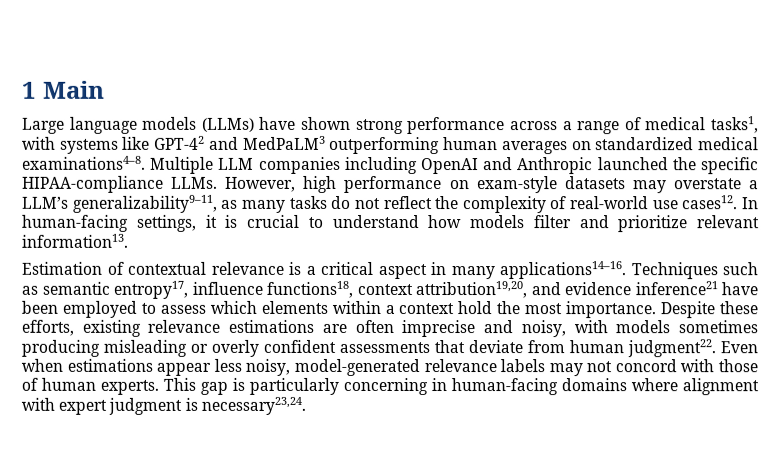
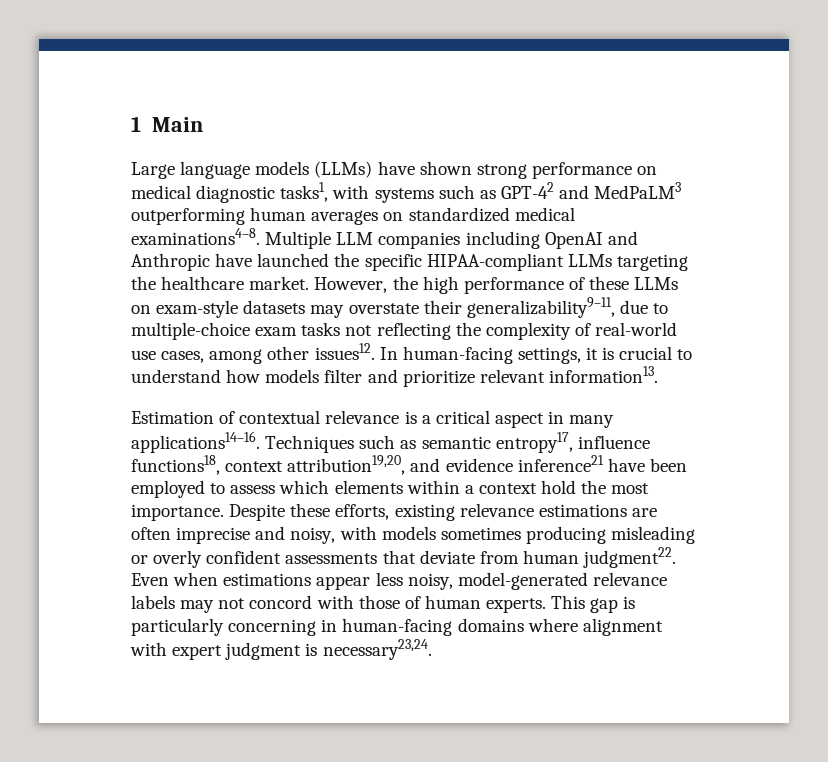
[509,117,707,135] across a range of medical -> [637,166,658,175] [131,185,276,203] on medical diagnostic
[122,136,151,150] like -> [438,185,496,199] such as
(594, 166) none -> [215,253,253,267] have
[22,175,443,194] HIPAA-compliance LLMs. However, high performance -> [426,253,688,271] [131,276,679,294] HIPAA-compliant LLMs targeting the healthcare market. However, the high performance of these LLMs
[749,180,760,190] [22,194,433,213] a LLM’s generalizability9–11, as many tasks do not reflect -> [423,297,669,318] [131,322,451,340] their generalizability9–11, due to multiple-choice exam tasks not reflecting
[682,195,739,210] cases12. -> [161,343,375,364] cases, among other issues12.

